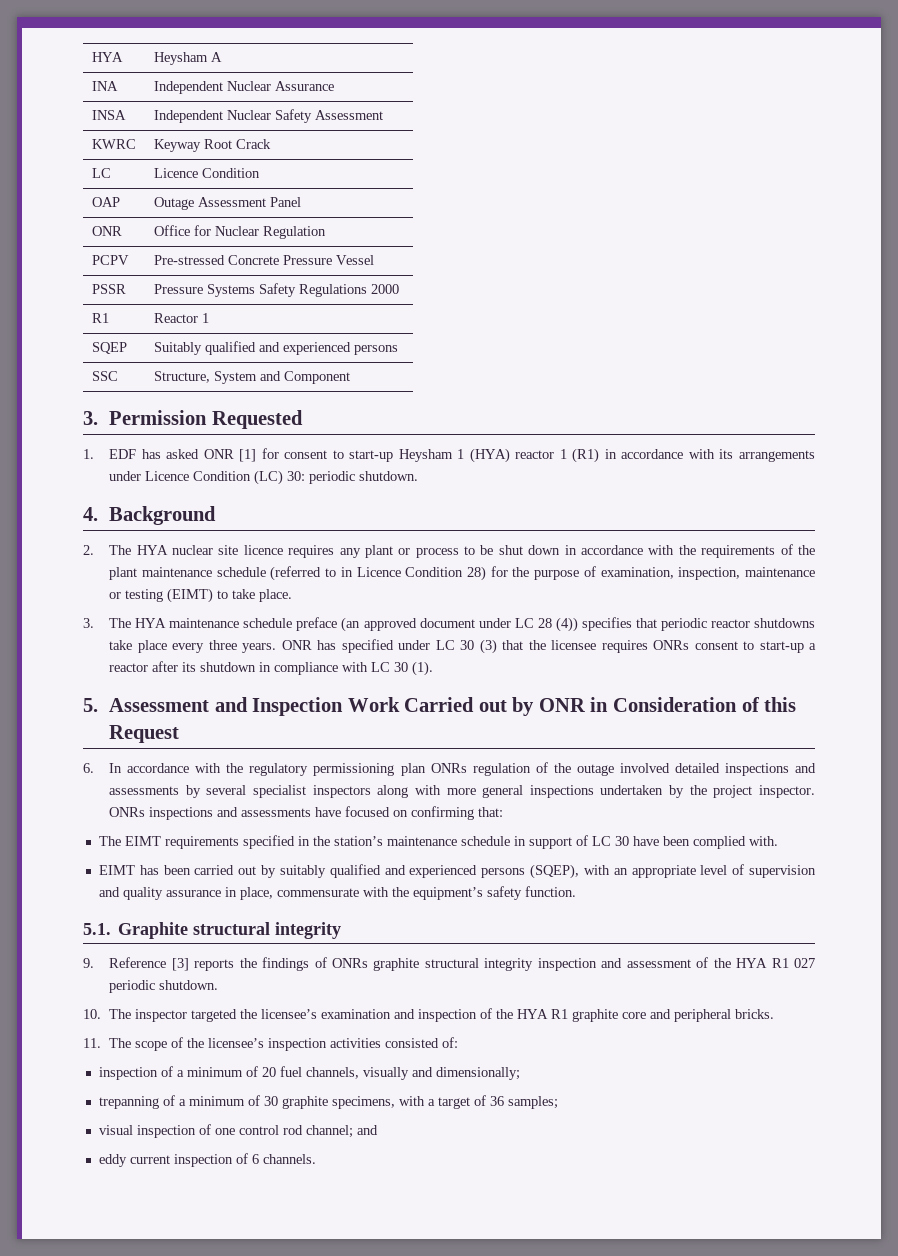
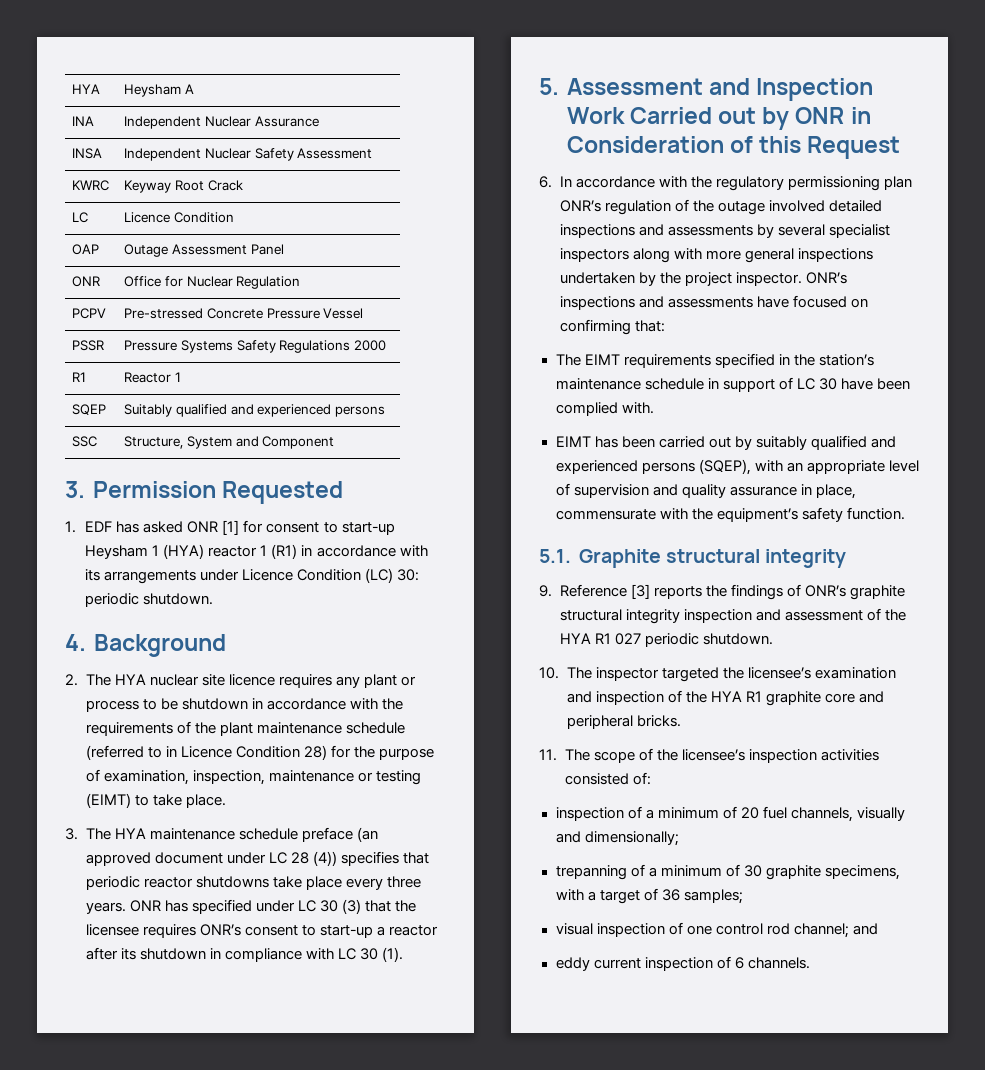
[498,545,561,555] shut down -> [181,698,248,710] shutdown
[653,640,690,650] ONRs -> [199,924,241,936] ONR’s
[430,763,467,773] ONRs -> [559,200,601,212] ONR’s
[109,807,146,817] ONRs -> [805,272,847,284] ONR’s
[331,958,368,968] ONRs -> [804,585,846,597] ONR’s

